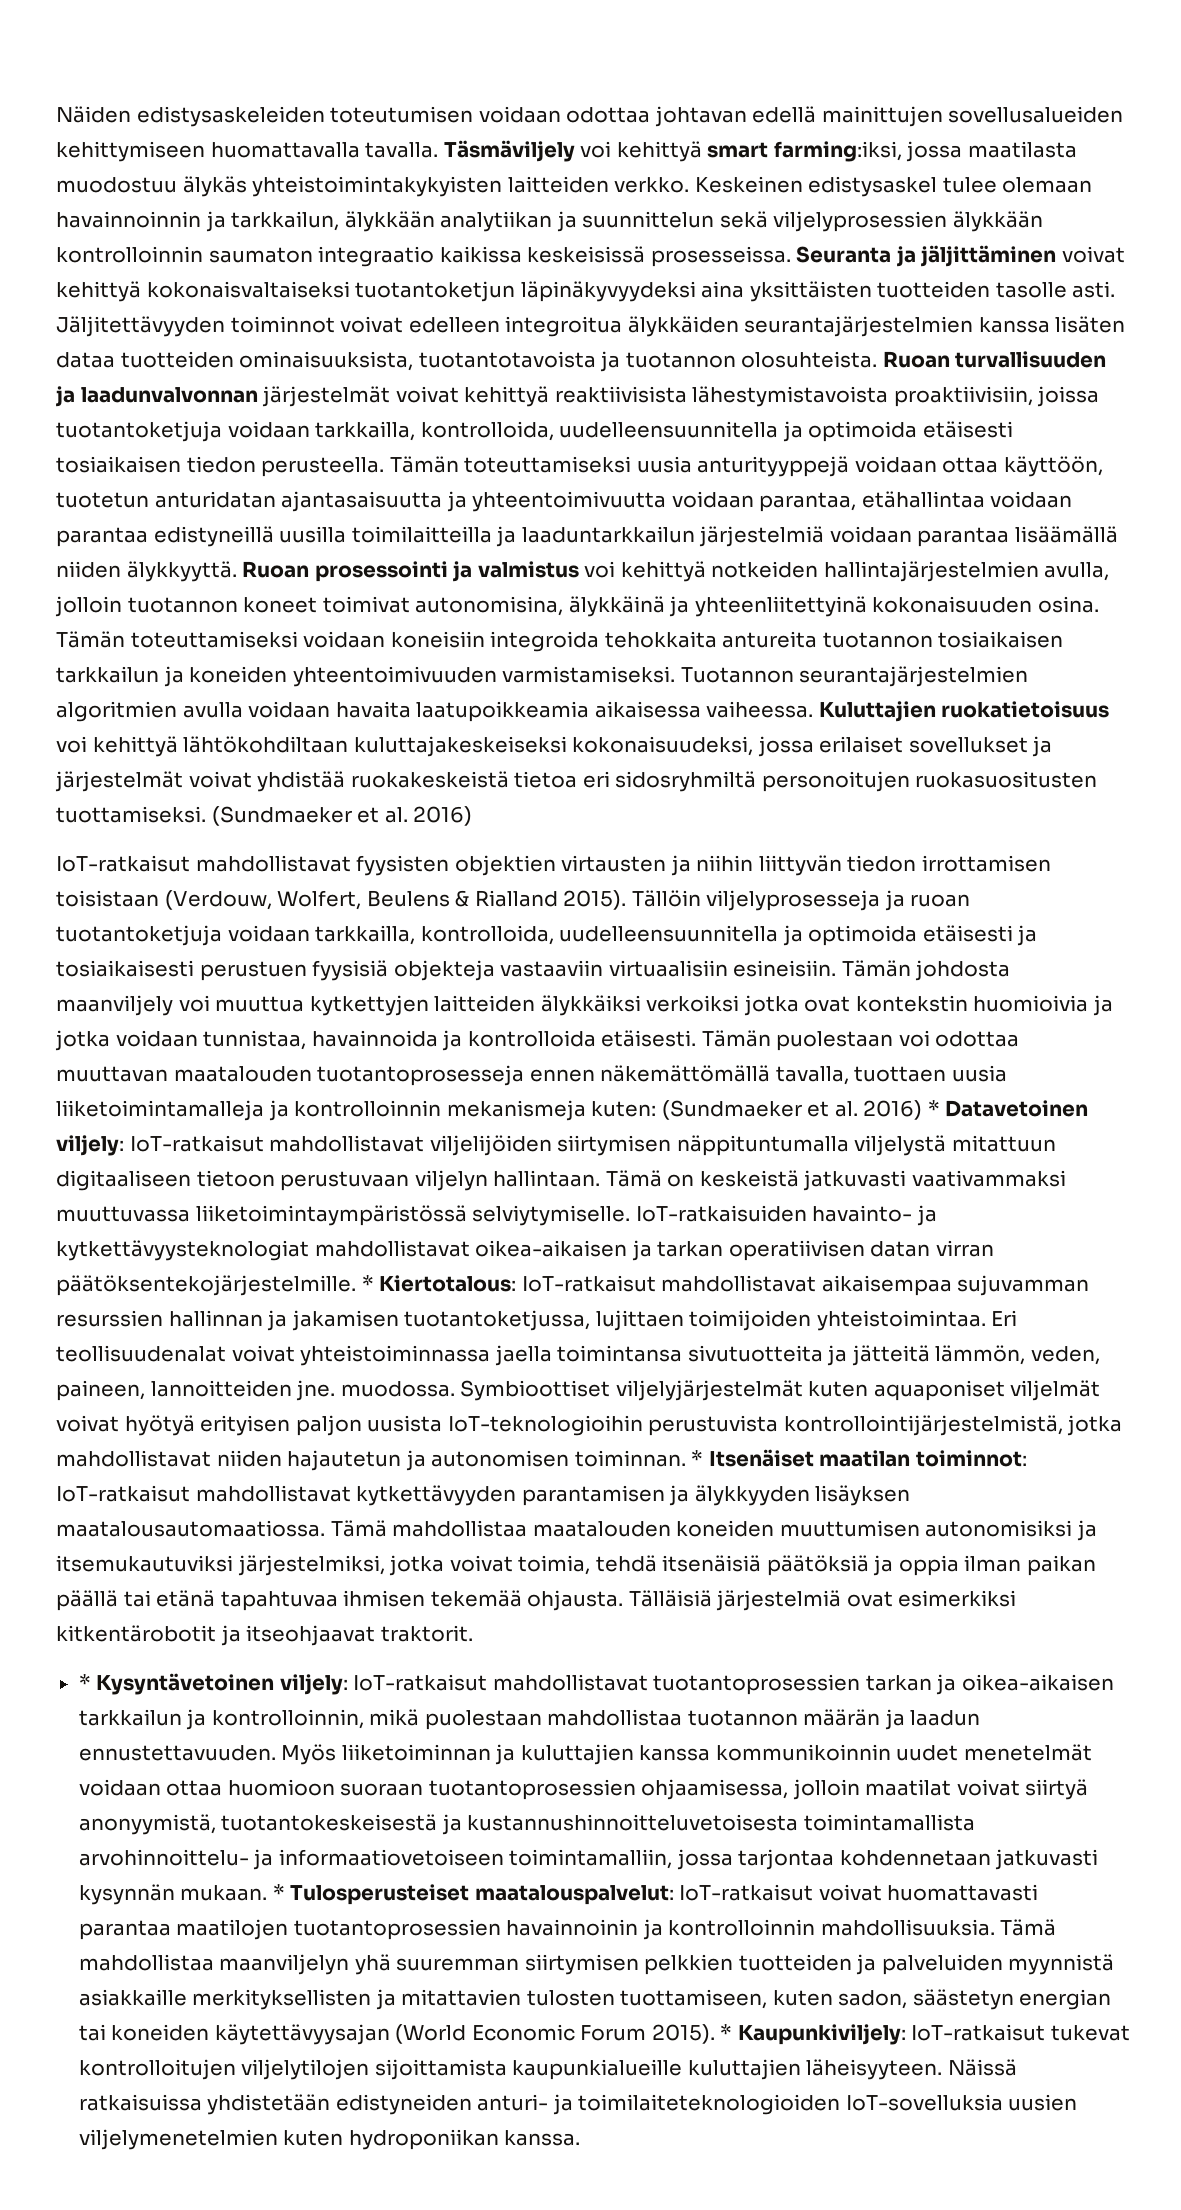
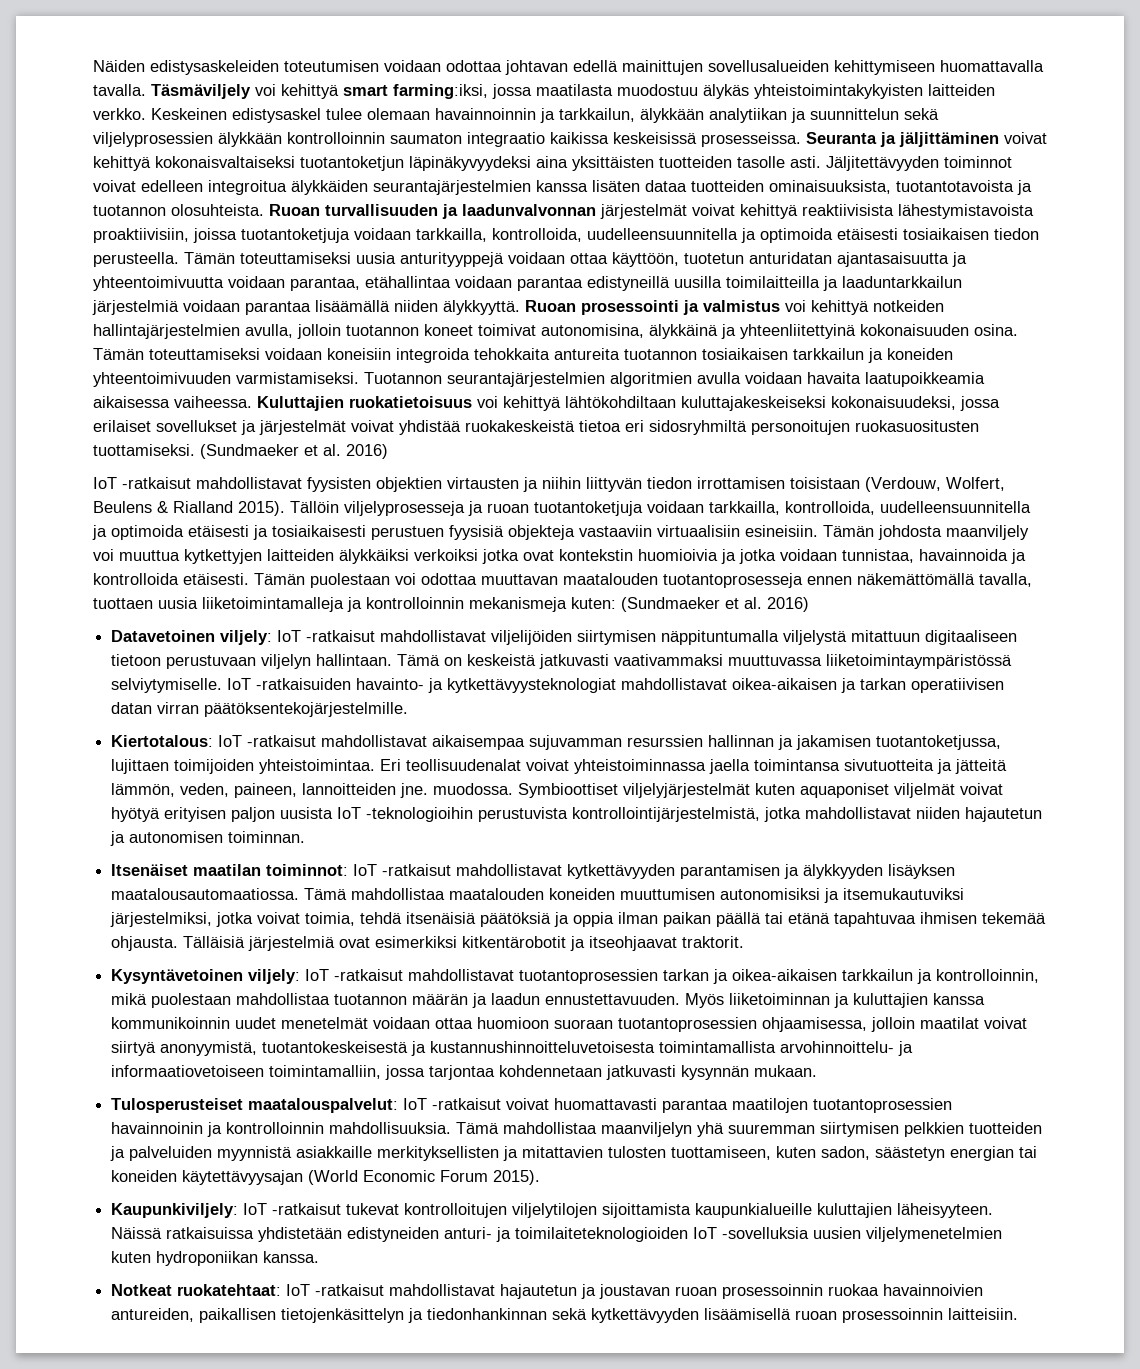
[56,855,190,872] IoT-ratkaisut -> [93,477,191,489] IoT -ratkaisut
[927,1100,940,1116] * -> (809, 604) //
[129,1135,264,1152] IoT-ratkaisut -> [277,630,376,642] IoT -ratkaisut
[635,1205,807,1222] IoT-ratkaisuiden -> [227,678,352,690] IoT -ratkaisuiden
[361,1275,656,1292] * Kiertotalous: IoT-ratkaisut -> [111,735,317,747] // Kiertotalous: IoT -ratkaisut
[447,1415,643,1436] IoT-teknologioihin -> [337,807,474,822] IoT -teknologioihin
[691,1450,704,1466] * -> (306, 837) //
[56,1485,190,1502] IoT-ratkaisut -> [353,864,452,876] IoT -ratkaisut
[78,1674,91,1690] * -> (745, 942) none
[353,1674,488,1691] IoT-ratkaisut -> [305,969,404,981] IoT -ratkaisut
[272,1884,285,1900] * -> (818, 1071) //
[679,1884,814,1901] IoT-ratkaisut -> [403,1098,502,1110] IoT -ratkaisut
[720,2024,1046,2045] * Kaupunkiviljely: IoT-ratkaisut -> [111,1203,342,1218] // Kaupunkiviljely: IoT -ratkaisut
[845,2094,1003,2111] IoT-sovelluksia -> [693,1227,810,1239] IoT -sovelluksia
(581, 2138) none -> [111,1284,984,1299] [111,1308,1019,1323] // Notkeat ruokatehtaat: IoT -ratkaisut mahdollistavat hajautetun ja joustavan ruoan prosessoinnin ruokaa havainnoivien antureiden, paikallisen tietojenkäsittelyn ja tiedonhankinnan sekä kytkettävyyden lisäämisellä ruoan prosessoinnin laitteisiin.

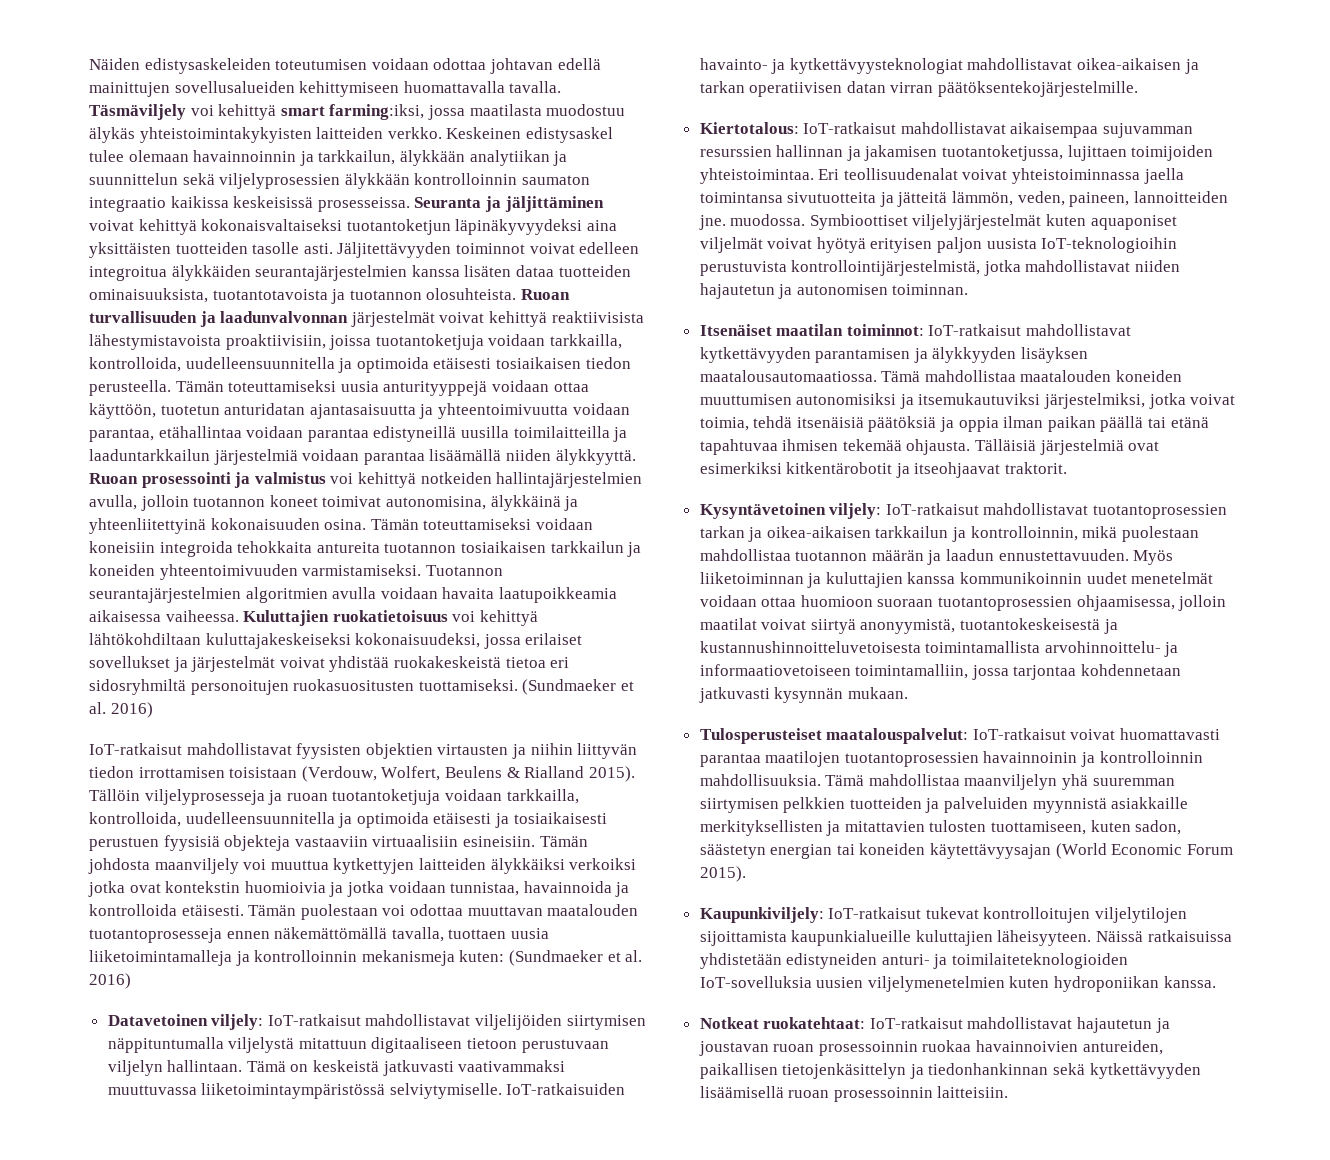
[93,477,191,489] IoT -ratkaisut -> [89,743,182,755] IoT-ratkaisut
[277,630,376,642] IoT -ratkaisut -> [267,1014,361,1026] IoT-ratkaisut
[227,678,352,690] IoT -ratkaisuiden -> [506,1083,626,1095] IoT-ratkaisuiden
[218,735,317,747] IoT -ratkaisut -> [803,122,897,134] IoT-ratkaisut
[337,807,474,822] IoT -teknologioihin -> [1041,237,1178,253] IoT-teknologioihin
[353,864,452,876] IoT -ratkaisut -> [928,324,1022,336] IoT-ratkaisut
[305,969,404,981] IoT -ratkaisut -> [885,503,979,515] IoT-ratkaisut
[403,1098,502,1110] IoT -ratkaisut -> [972,728,1066,740] IoT-ratkaisut
[243,1203,342,1215] IoT -ratkaisut -> [828,907,922,919] IoT-ratkaisut
[693,1227,810,1239] IoT -sovelluksia -> [699,976,812,988] IoT-sovelluksia
[286,1284,385,1296] IoT -ratkaisut -> [869,1017,963,1029] IoT-ratkaisut

